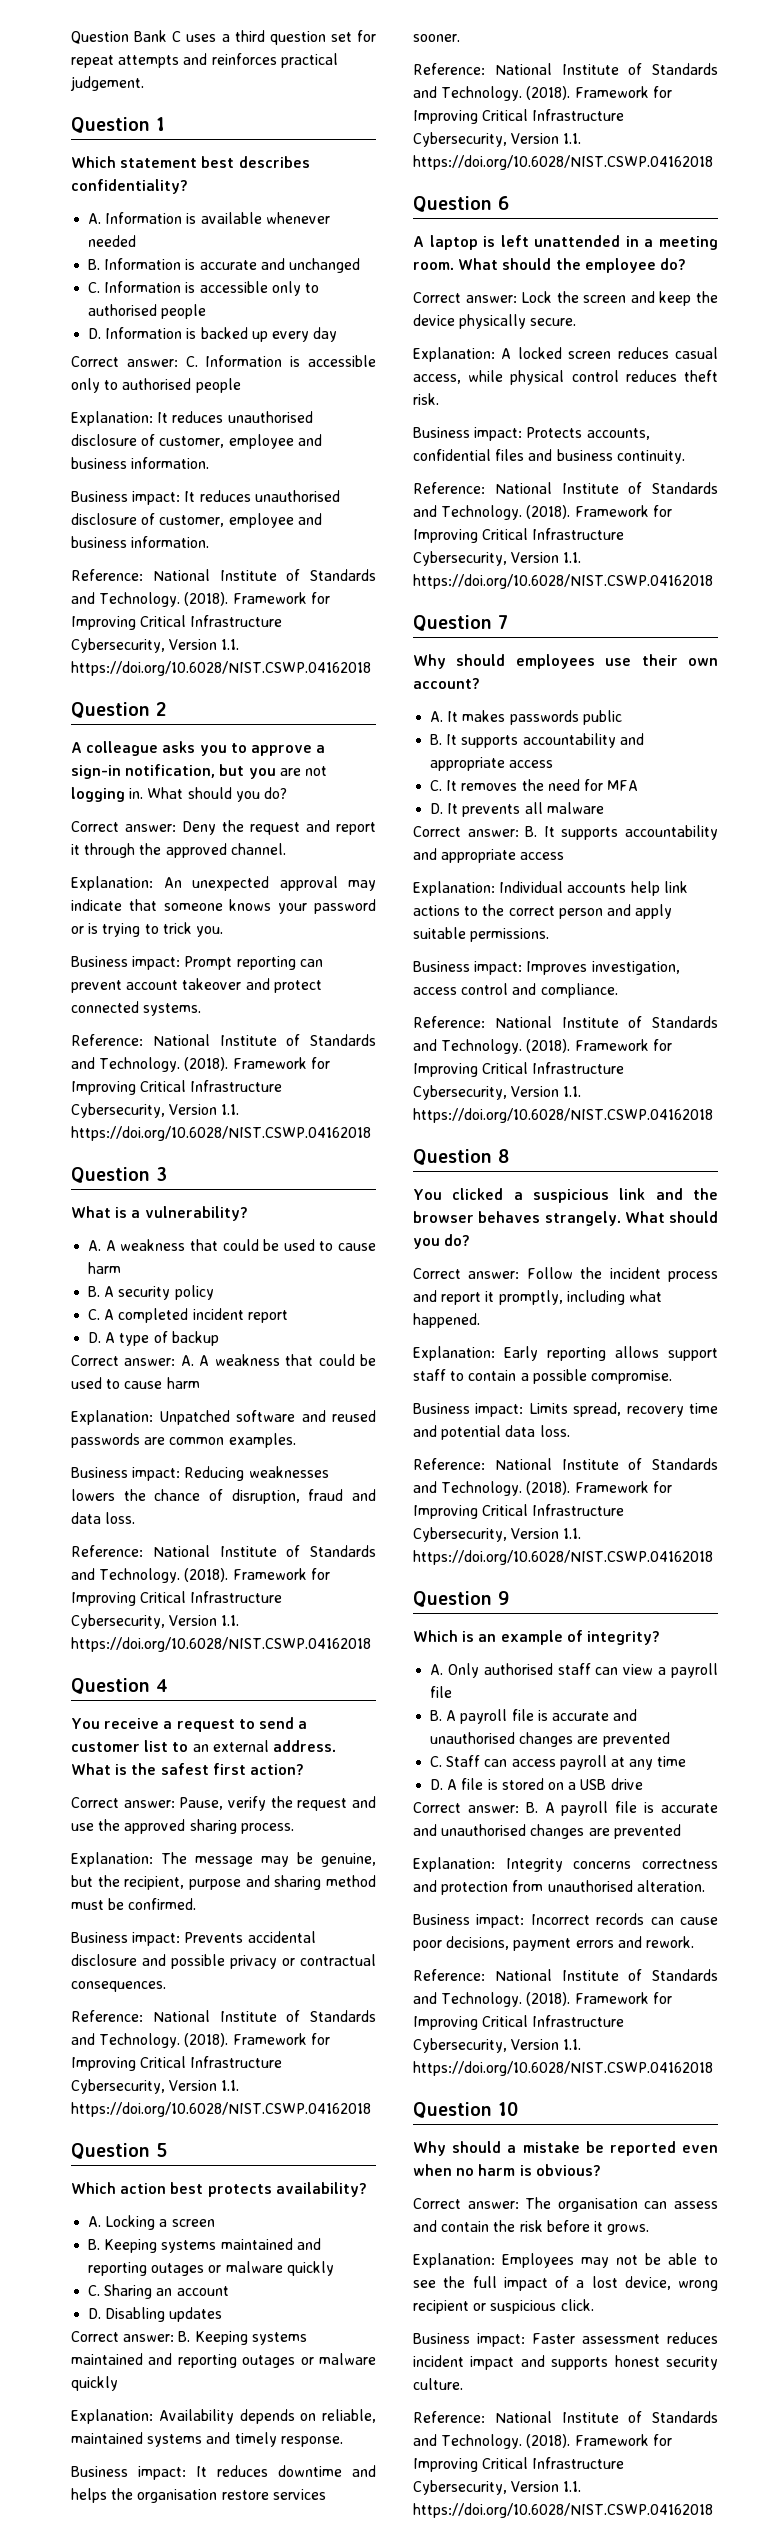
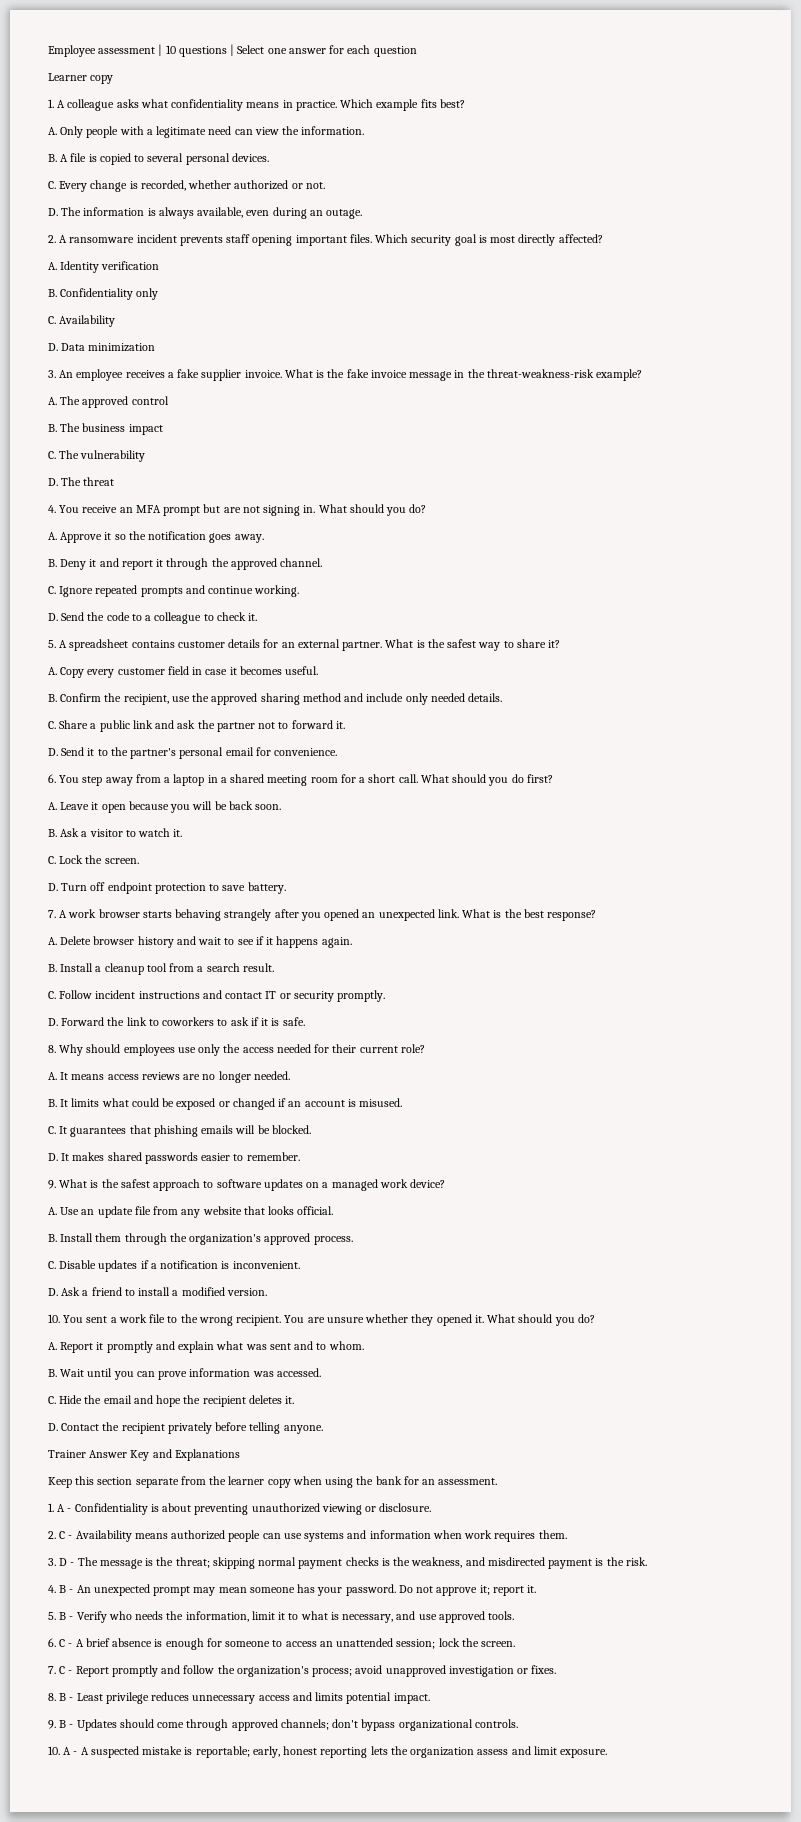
[71,30,376,45] [71,53,338,68] [70,76,144,91] [71,117,165,133] [71,156,310,168] [71,179,188,194] [88,212,330,224] [88,235,137,247] [88,258,360,273] [88,281,319,296] [88,304,207,319] [88,327,338,342] [71,355,376,367] [71,378,241,393] [71,411,313,426] [71,434,322,449] [71,457,210,469] [71,490,340,505] [71,513,322,528] [71,536,210,548] [71,569,376,581] [71,592,330,607] [71,615,283,630] [71,638,240,653] [71,661,371,676] [71,702,166,718] [71,741,326,756] [71,764,276,779] Question Bank C uses a third question set for repeat attempts and reinforces practical judgement. // Question 1 // Which statement best describes confidentiality? // A. Information is available whenever needed // B. Information is accurate and unchanged // C. Information is accessible only to authorised people // D. Information is backed up every day // Correct answer: C. Information is accessible only to authorised people // Explanation: It reduces unauthorised disclosure of customer, employee and business information. // Business impact: It reduces unauthorised disclosure of customer, employee and business information. // Reference: National Institute of Standards and Technology. (2018). Framework for Improving Critical Infrastructure Cybersecurity, Version 1.1. https://doi.org/10.6028/NIST.CSWP.04162018 // Question 2 // A colleague asks you to approve a sign-in notification, but you -> [48,44,417,57] [48,73,114,84] [48,99,465,111] [48,126,365,138] [48,153,269,165] [48,180,325,192] [48,207,363,219] [48,234,603,246] [48,261,160,273] [48,288,159,300] [48,315,116,327] [48,343,156,352] [48,369,643,381] [48,396,169,408] [48,423,163,435] [48,450,146,462] [48,477,115,486] [48,504,221,516] Employee assessment | 10 questions | Select one answer for each question // Learner copy // 1. A colleague asks what confidentiality means in practice. Which example fits best? // A. Only people with a legitimate need can view the information. // B. A file is copied to several personal devices. // C. Every change is recorded, whether authorized or not. // D. The information is always available, even during an outage. // 2. A ransomware incident prevents staff opening important files. Which security goal is most directly affected? // A. Identity verification // B. Confidentiality only // C. Availability // D. Data minimization // 3. An employee receives a fake supplier invoice. What is the fake invoice message in the threat-weakness-risk example? // A. The approved control // B. The business impact // C. The vulnerability // D. The threat // 4. You receive an MFA prompt but
[71,787,125,802] logging -> [263,505,301,516] signing
[71,820,300,835] Correct answer: Deny the request -> [48,531,264,543] [48,559,97,570] A. Approve it so the notification goes away. // B. Deny it
[71,876,376,891] [71,899,376,914] [71,922,223,937] [71,956,323,970] [71,978,322,993] [71,1001,202,1016] [71,1034,376,1046] [71,1057,330,1072] [71,1080,283,1095] [71,1103,240,1118] [71,1126,371,1141] [71,1167,167,1183] [71,1206,248,1221] [88,1239,376,1251] [88,1262,122,1274] [88,1285,214,1300] [88,1308,288,1323] [88,1331,219,1346] [71,1354,376,1366] [71,1377,200,1389] [71,1410,376,1425] [71,1433,296,1448] [71,1466,329,1481] [71,1489,376,1504] [71,1512,136,1524] [71,1545,376,1557] [71,1568,330,1583] [71,1591,283,1606] [71,1614,240,1629] [71,1637,371,1652] [71,1678,168,1694] [71,1717,308,1732] [71,1740,189,1752] Explanation: An unexpected approval may indicate that someone knows your password or is trying to trick you. // Business impact: Prompt reporting can prevent account takeover and protect connected systems. // Reference: National Institute of Standards and Technology. (2018). Framework for Improving Critical Infrastructure Cybersecurity, Version 1.1. https://doi.org/10.6028/NIST.CSWP.04162018 // Question 3 // What is a vulnerability? // A. A weakness that could be used to cause harm // B. A security policy // C. A completed incident report // D. A type of backup // Correct answer: A. A weakness that could be used to cause harm // Explanation: Unpatched software and reused passwords are common examples. // Business impact: Reducing weaknesses lowers the chance of disruption, fraud and data loss. // Reference: National Institute of Standards and Technology. (2018). Framework for Improving Critical Infrastructure Cybersecurity, Version 1.1. https://doi.org/10.6028/NIST.CSWP.04162018 // Question 4 // You receive a request to send a customer list to -> [48,585,300,597] [48,612,258,624] [48,639,279,651] C. Ignore repeated prompts and continue working. // D. Send the code to a colleague to check it. // 5. A spreadsheet contains customer details for
[272,1740,336,1752] [71,1763,304,1775] [71,1796,376,1811] [71,1819,294,1834] [71,1852,376,1867] [71,1875,376,1890] [71,1898,197,1910] [71,1931,316,1946] [71,1954,376,1969] [71,1981,166,1992] [71,2010,376,2022] [71,2033,330,2048] [71,2056,283,2071] [71,2079,240,2094] [71,2102,371,2117] [71,2143,167,2159] [71,2182,367,2197] [88,2215,215,2230] [88,2238,321,2253] [88,2261,334,2276] [88,2284,229,2299] [88,2307,223,2322] [71,2331,307,2345] [71,2353,376,2368] [71,2376,118,2391] [71,2409,376,2424] [71,2432,343,2447] [71,2465,376,2480] [71,2488,326,2503] [413,34,460,42] [413,63,718,75] [413,86,672,101] [413,109,625,124] [413,132,582,147] [413,155,713,170] [413,196,509,212] [413,235,718,250] [413,258,686,273] [413,291,718,306] [413,314,577,329] [413,347,718,362] [413,370,718,385] [413,393,439,405] [413,427,650,441] [413,449,685,464] [413,482,718,494] [413,505,672,520] [413,528,625,543] [413,551,582,566] [413,574,713,589] [413,615,508,631] [413,654,718,669] [413,678,480,689] [430,710,622,725] [430,733,644,748] [430,757,554,771] [430,779,639,791] [430,802,604,817] [413,825,718,840] [413,848,565,863] [413,881,688,896] [413,904,673,919] [413,927,550,942] [413,961,680,975] [413,983,618,998] [413,1016,718,1028] [413,1039,672,1054] [413,1062,625,1077] [413,1085,582,1100] [413,1108,713,1123] [413,1149,509,1165] [413,1188,718,1203] [413,1211,718,1226] [413,1234,471,1249] [413,1267,718,1282] [413,1290,662,1305] [413,1313,480,1328] [413,1346,718,1361] [413,1369,672,1384] [413,1402,718,1417] [413,1425,570,1440] [413,1458,718,1470] [413,1481,672,1496] [413,1504,625,1519] [413,1527,582,1542] [413,1550,713,1565] [413,1591,509,1607] [413,1630,660,1645] [430,1663,718,1678] [430,1686,453,1698] [430,1709,638,1724] [430,1732,670,1747] [430,1755,687,1770] [430,1778,643,1790] [413,1801,718,1816] [413,1824,681,1839] [413,1857,718,1872] [413,1880,705,1895] [413,1913,718,1928] [413,1936,694,1951] [413,1969,718,1981] [413,1992,672,2007] [413,2015,625,2030] [413,2038,582,2053] [413,2061,713,2076] [413,2102,518,2118] [413,2141,718,2156] [413,2164,601,2176] [413,2197,718,2212] [413,2220,650,2235] [413,2253,718,2268] [413,2276,718,2291] [413,2299,594,2314] [413,2332,718,2347] [413,2355,718,2370] [413,2378,463,2390] [413,2411,718,2423] [413,2434,672,2449] [413,2457,625,2472] [413,2480,582,2495] [413,2503,713,2518] address. What is the safest first action? // Correct answer: Pause, verify the request and use the approved sharing process. // Explanation: The message may be genuine, but the recipient, purpose and sharing method must be confirmed. // Business impact: Prevents accidental disclosure and possible privacy or contractual consequences. // Reference: National Institute of Standards and Technology. (2018). Framework for Improving Critical Infrastructure Cybersecurity, Version 1.1. https://doi.org/10.6028/NIST.CSWP.04162018 // Question 5 // Which action best protects availability? // A. Locking a screen // B. Keeping systems maintained and reporting outages or malware quickly // C. Sharing an account // D. Disabling updates // Correct answer: B. Keeping systems maintained and reporting outages or malware quickly // Explanation: Availability depends on reliable, maintained systems and timely response. // Business impact: It reduces downtime and helps the organisation restore services sooner. // Reference: National Institute of Standards and Technology. (2018). Framework for Improving Critical Infrastructure Cybersecurity, Version 1.1. https://doi.org/10.6028/NIST.CSWP.04162018 // Question 6 // A laptop is left unattended in a meeting room. What should the employee do? // Correct answer: Lock the screen and keep the device physically secure. // Explanation: A locked screen reduces casual access, while physical control reduces theft risk. // Business impact: Protects accounts, confidential files and business continuity. // Reference: National Institute of Standards and Technology. (2018). Framework for Improving Critical Infrastructure Cybersecurity, Version 1.1. https://doi.org/10.6028/NIST.CSWP.04162018 // Question 7 // Why should employees use their own account? // A. It makes passwords public // B. It supports accountability and appropriate access // C. It removes the need for MFA // D. It prevents all malware // Correct answer: B. It supports accountability and appropriate access // Explanation: Individual accounts help link actions to the correct person and apply suitable permissions. // Business impact: Improves investigation, access control and compliance. // Reference: National Institute of Standards and Technology. (2018). Framework for Improving Critical Infrastructure Cybersecurity, Version 1.1. https://doi.org/10.6028/NIST.CSWP.04162018 // Question 8 // You clicked a suspicious link and the browser behaves strangely. What should you do? // Correct answer: Follow the incident process and report it promptly, including what happened. // Explanation: Early reporting allows support staff to contain a possible compromise. // Business impact: Limits spread, recovery time and potential data loss. // Reference: National Institute of Standards and Technology. (2018). Framework for Improving Critical Infrastructure Cybersecurity, Version 1.1. https://doi.org/10.6028/NIST.CSWP.04162018 // Question 9 // Which is an example of integrity? // A. Only authorised staff can view a payroll file // B. A payroll file is accurate and unauthorised changes are prevented // C. Staff can access payroll at any time // D. A file is stored on a USB drive // Correct answer: B. A payroll file is accurate and unauthorised changes are prevented // Explanation: Integrity concerns correctness and protection from unauthorised alteration. // Business impact: Incorrect records can cause poor decisions, payment errors and rework. // Reference: National Institute of Standards and Technology. (2018). Framework for Improving Critical Infrastructure Cybersecurity, Version 1.1. https://doi.org/10.6028/NIST.CSWP.04162018 // Question 10 // Why should a mistake be reported even when no harm is obvious? // Correct answer: The organisation can assess and contain the risk before it grows. // Explanation: Employees may not be able to see the full impact of a lost device, wrong recipient or suspicious click. // Business impact: Faster assessment reduces incident impact and supports honest security culture. // Reference: National Institute of Standards and Technology. (2018). Framework for Improving Critical Infrastructure Cybersecurity, Version 1.1. https://doi.org/10.6028/NIST.CSWP.04162018 -> [342,639,561,651] [48,666,319,678] [48,693,503,705] [48,720,345,732] [48,747,338,759] [48,774,553,786] [48,801,282,813] [48,828,183,837] [48,855,139,864] [48,882,286,894] [48,909,597,921] [48,936,352,948] [48,963,274,975] [48,990,386,1002] [48,1017,305,1026] [48,1044,425,1056] [48,1071,290,1083] [48,1098,403,1110] [48,1125,311,1137] [48,1152,300,1164] [48,1179,446,1191] [48,1206,334,1218] [48,1233,353,1245] [48,1260,300,1272] [48,1287,267,1296] [48,1314,595,1326] [48,1341,364,1353] [48,1368,321,1380] [48,1395,295,1407] [48,1422,323,1434] [48,1449,240,1461] [48,1476,498,1488] [48,1503,432,1515] [48,1530,567,1542] [48,1557,647,1569] [48,1584,537,1596] [48,1611,515,1623] [48,1638,516,1650] [48,1665,557,1677] [48,1692,430,1704] [48,1719,518,1731] [48,1746,608,1758] partner. What is the safest way to share it? // A. Copy every customer field in case it becomes useful. // B. Confirm the recipient, use the approved sharing method and include only needed details. // C. Share a public link and ask the partner not to forward it. // D. Send it to the partner's personal email for convenience. // 6. You step away from a laptop in a shared meeting room for a short call. What should you do first? // A. Leave it open because you will be back soon. // B. Ask a visitor to watch it. // C. Lock the screen. // D. Turn off endpoint protection to save battery. // 7. A work browser starts behaving strangely after you opened an unexpected link. What is the best response? // A. Delete browser history and wait to see if it happens again. // B. Install a cleanup tool from a search result. // C. Follow incident instructions and contact IT or security promptly. // D. Forward the link to coworkers to ask if it is safe. // 8. Why should employees use only the access needed for their current role? // A. It means access reviews are no longer needed. // B. It limits what could be exposed or changed if an account is misused. // C. It guarantees that phishing emails will be blocked. // D. It makes shared passwords easier to remember. // 9. What is the safest approach to software updates on a managed work device? // A. Use an update file from any website that looks official. // B. Install them through the organization's approved process. // C. Disable updates if a notification is inconvenient. // D. Ask a friend to install a modified version. // 10. You sent a work file to the wrong recipient. You are unsure whether they opened it. What should you do? // A. Report it promptly and explain what was sent and to whom. // B. Wait until you can prove information was accessed. // C. Hide the email and hope the recipient deletes it. // D. Contact the recipient privately before telling anyone. // Trainer Answer Key and Explanations // Keep this section separate from the learner copy when using the bank for an assessment. // 1. A - Confidentiality is about preventing unauthorized viewing or disclosure. // 2. C - Availability means authorized people can use systems and information when work requires them. // 3. D - The message is the threat; skipping normal payment checks is the weakness, and misdirected payment is the risk. // 4. B - An unexpected prompt may mean someone has your password. Do not approve it; report it. // 5. B - Verify who needs the information, limit it to what is necessary, and use approved tools. // 6. C - A brief absence is enough for someone to access an unattended session; lock the screen. // 7. C - Report promptly and follow the organization's process; avoid unapproved investigation or fixes. // 8. B - Least privilege reduces unnecessary access and limits potential impact. // 9. B - Updates should come through approved channels; don't bypass organizational controls. // 10. A - A suspected mistake is reportable; early, honest reporting lets the organization assess and limit exposure.

